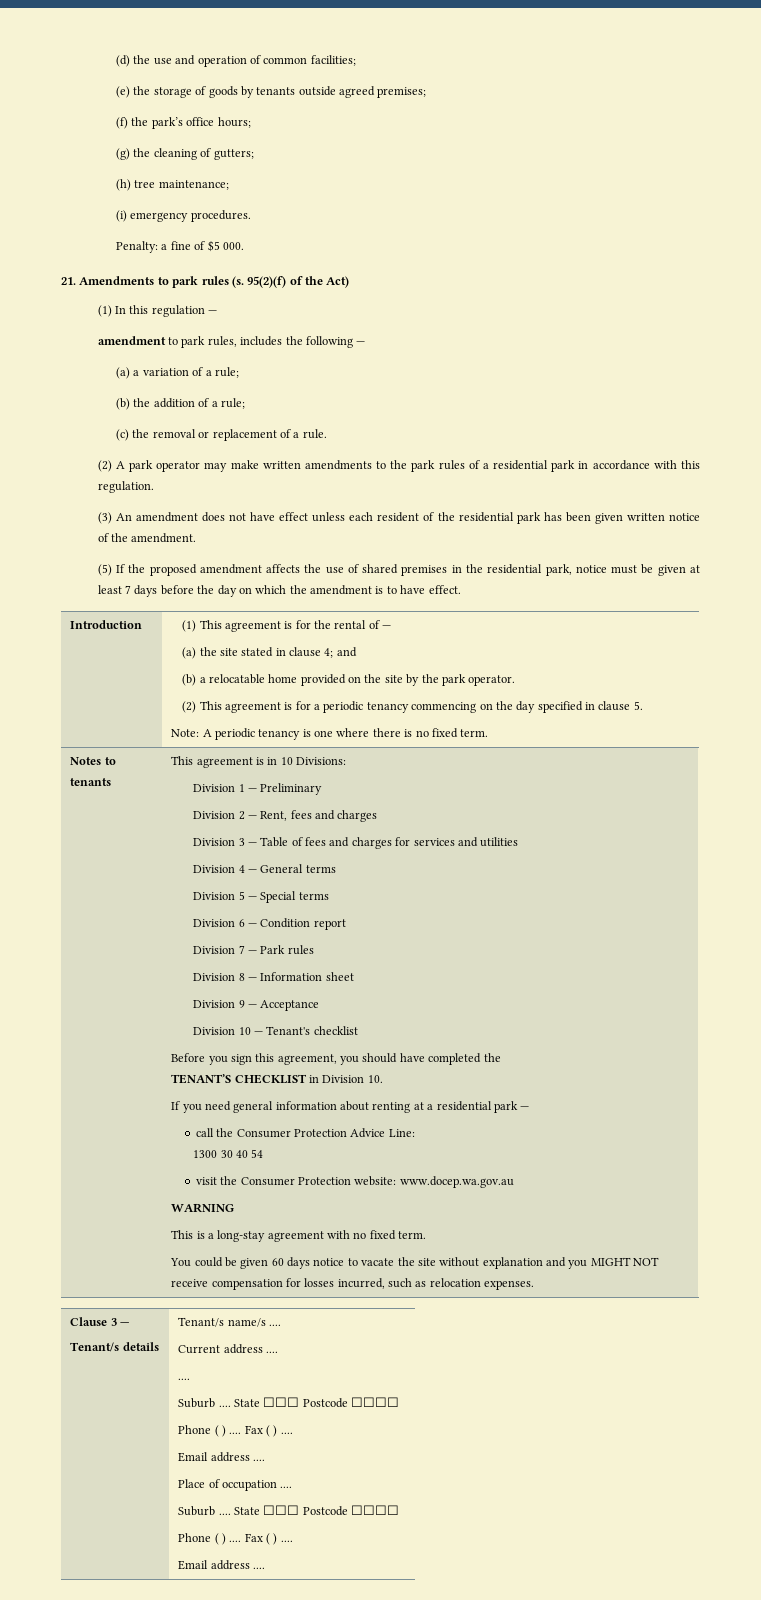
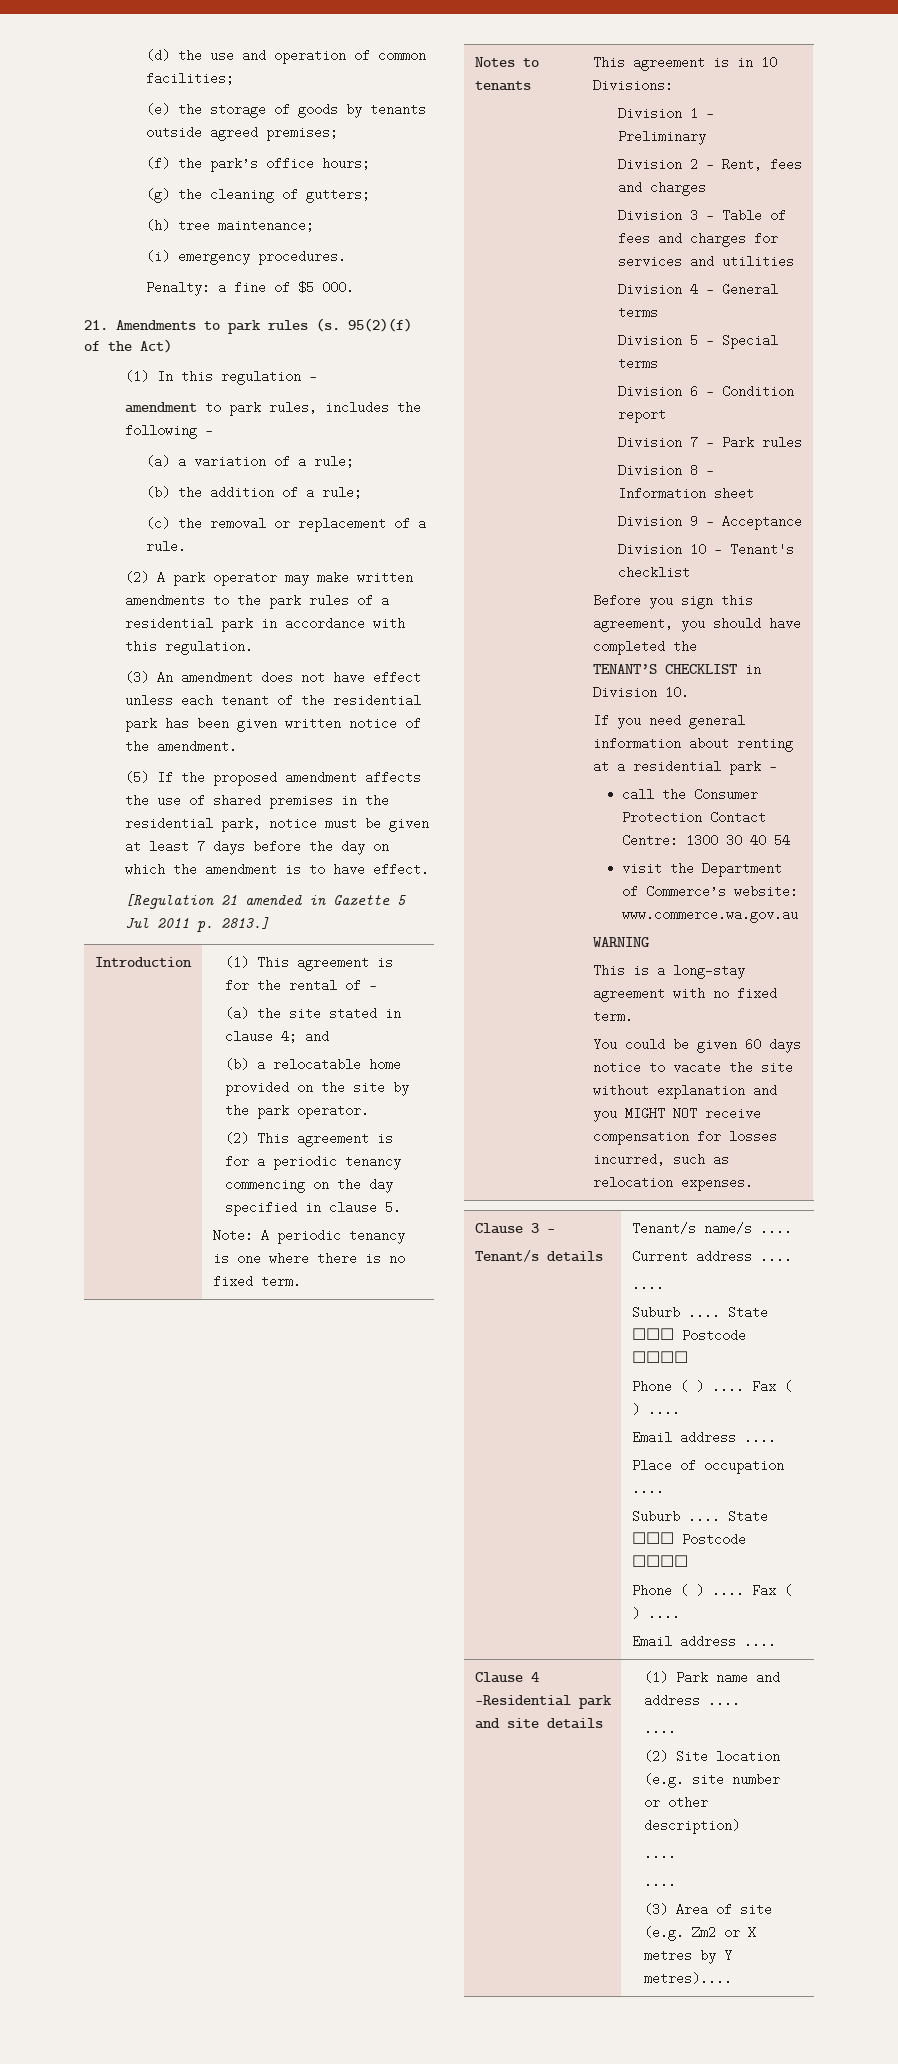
[377,512,420,522] resident -> [221,694,270,707] tenant
(461, 589) none -> [125,894,407,909] [125,917,270,932] // [Regulation 21 amended in Gazette 5 Jul 2011 p. 2813.]
[350,1128,415,1138] Advice Line: // -> [710,811,767,824] [622,834,679,847] Contact Centre:
[240,1176,514,1188] Consumer Protection website: www.docep.wa.gov.au -> [702,862,783,877] [622,885,799,898] [622,908,799,923] Department of Commerce’s website: www.commerce.wa.gov.au
(265, 1568) none -> [474,1672,539,1683] [474,1695,612,1709] [474,1718,603,1729] [644,1671,781,1684] [644,1694,741,1707] [644,1722,677,1735] [644,1750,781,1763] [644,1773,781,1788] [644,1796,709,1809] [644,1819,741,1834] [644,1847,677,1860] [644,1875,677,1888] [644,1903,773,1916] [644,1926,757,1941] [644,1949,733,1964] [644,1972,733,1985] // Clause 4 —Residential park and site details | (1) Park name and address .... // .... // (2) Site location (e.g. site number or other description) // .... // .... // (3) Area of site (e.g. Zm2 or X metres by Y metres)....

